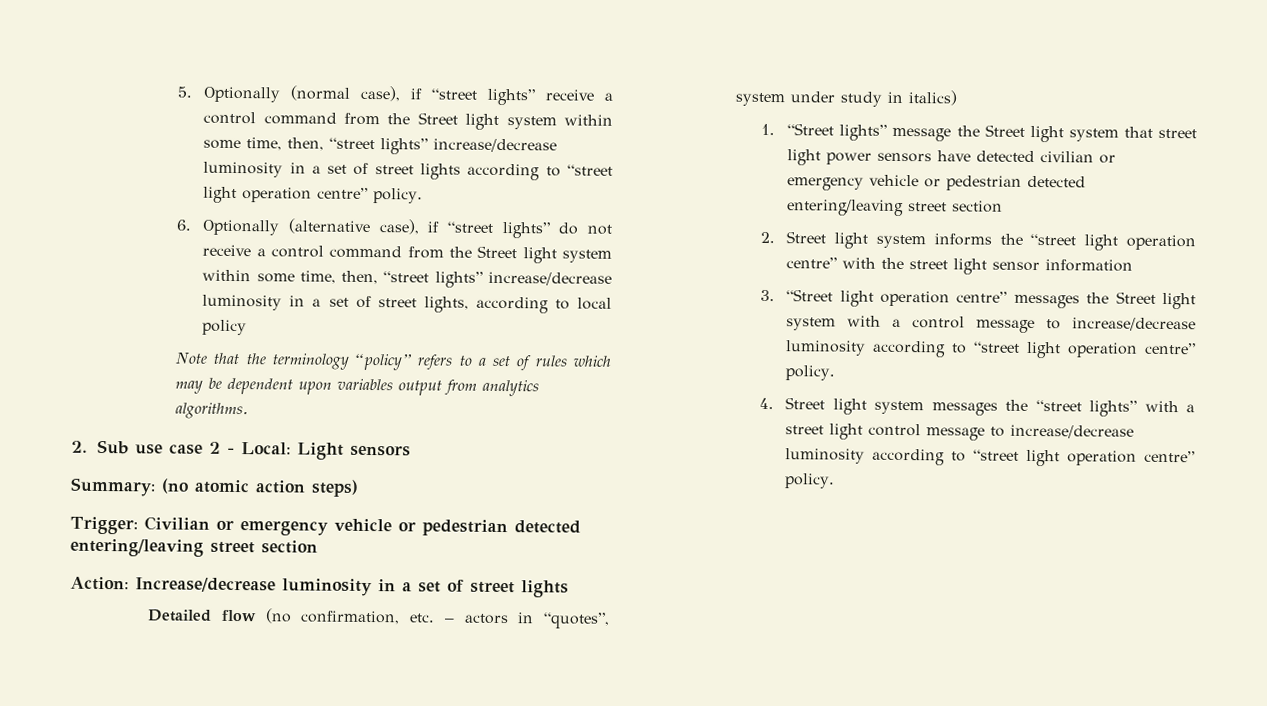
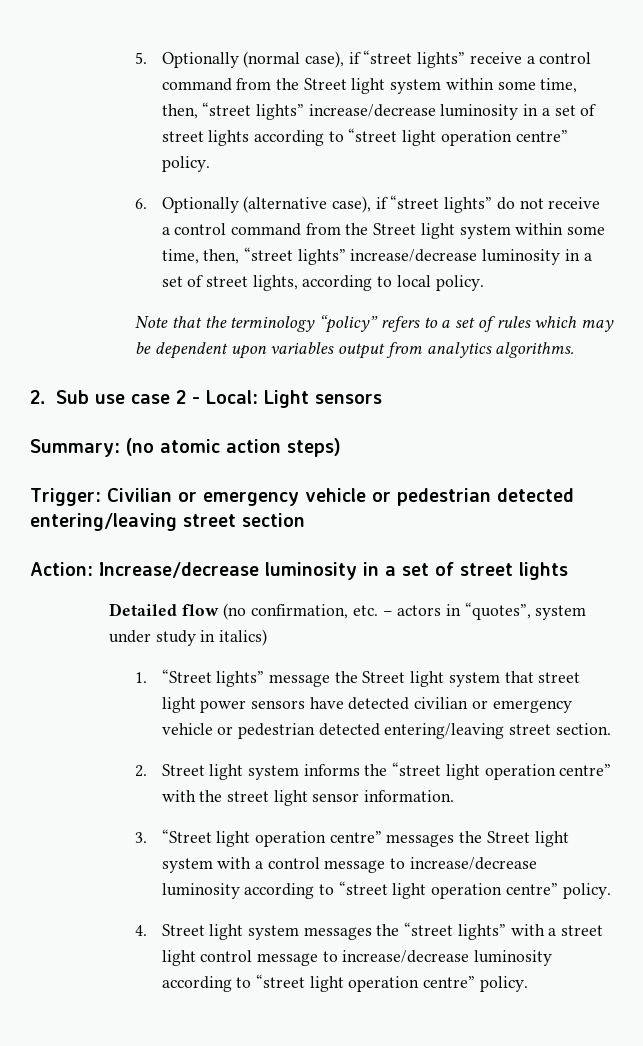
[202,319,248,336] policy -> [435,275,484,291] policy.
[952,200,1004,213] section -> [555,723,611,735] section.
[1045,259,1134,272] information -> [364,790,455,802] information.

